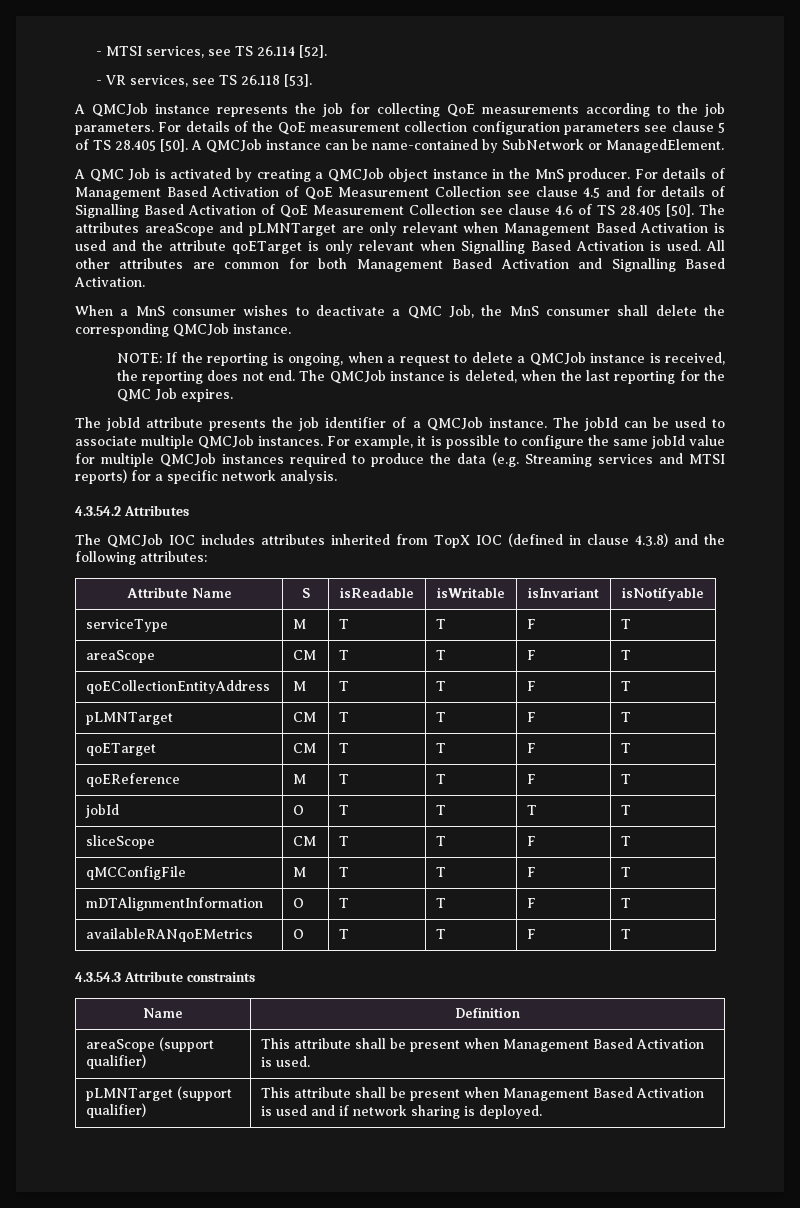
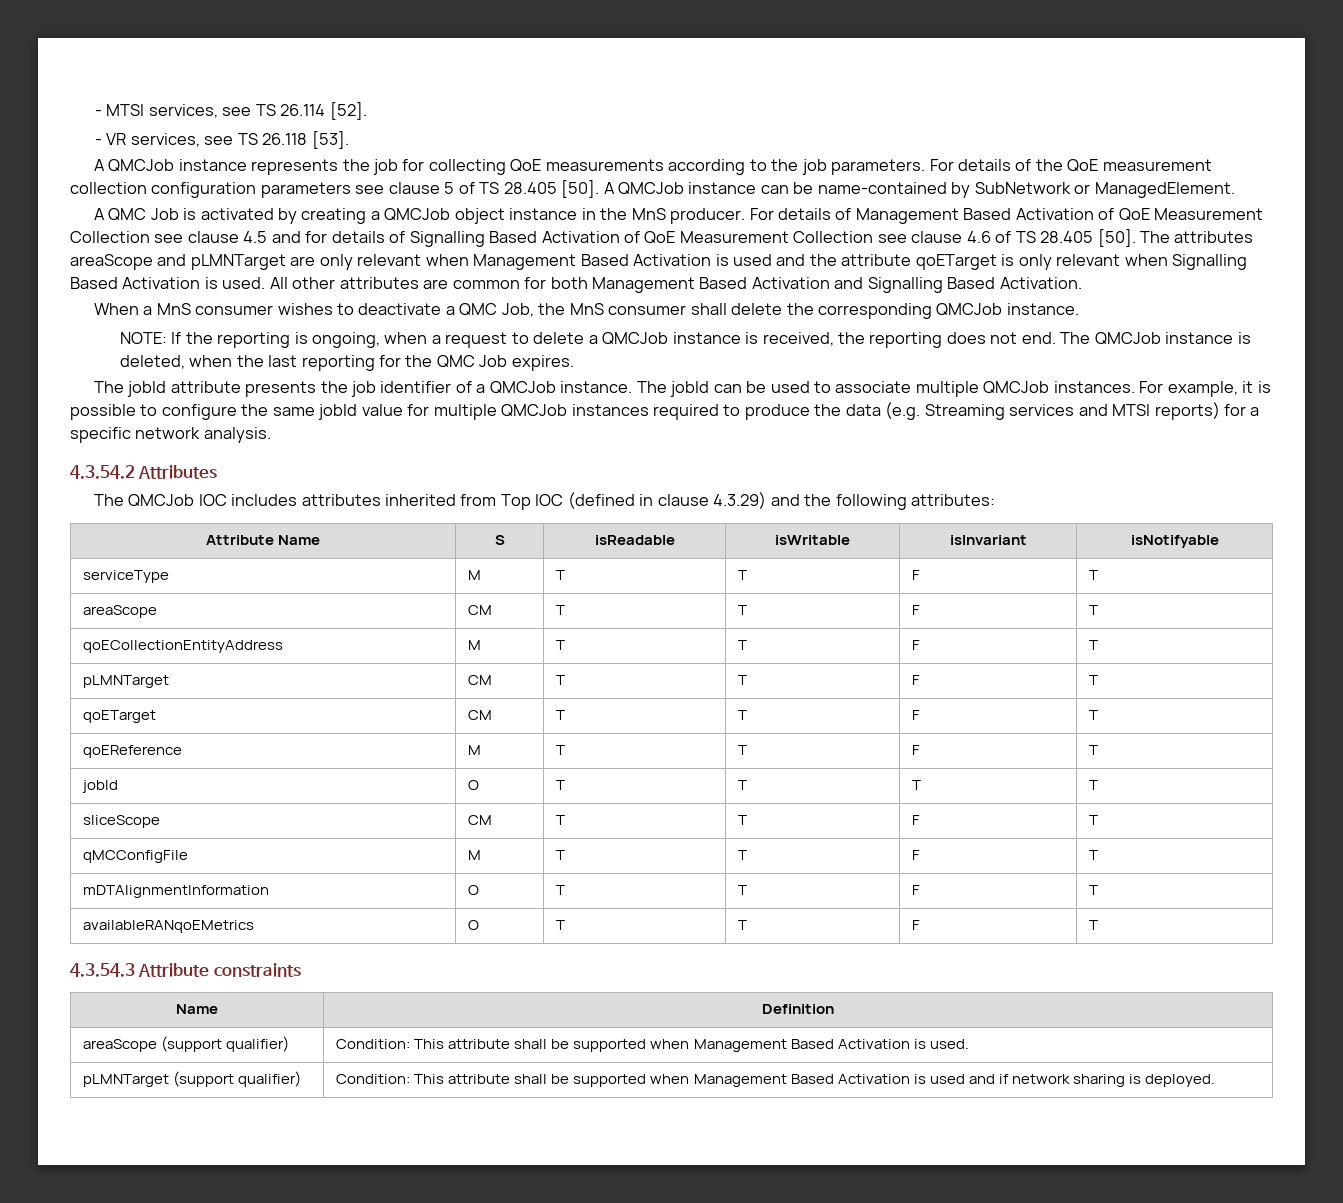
[434,535,471,548] TopX -> [500,494,531,510] Top
[634,533,668,547] 4.3.8) -> [713,492,767,509] 4.3.29)
[261,1038,461,1052] This attribute shall be present -> [336,1039,647,1052] Condition: This attribute shall be supported
[261,1087,461,1101] This attribute shall be present -> [336,1074,647,1087] Condition: This attribute shall be supported

